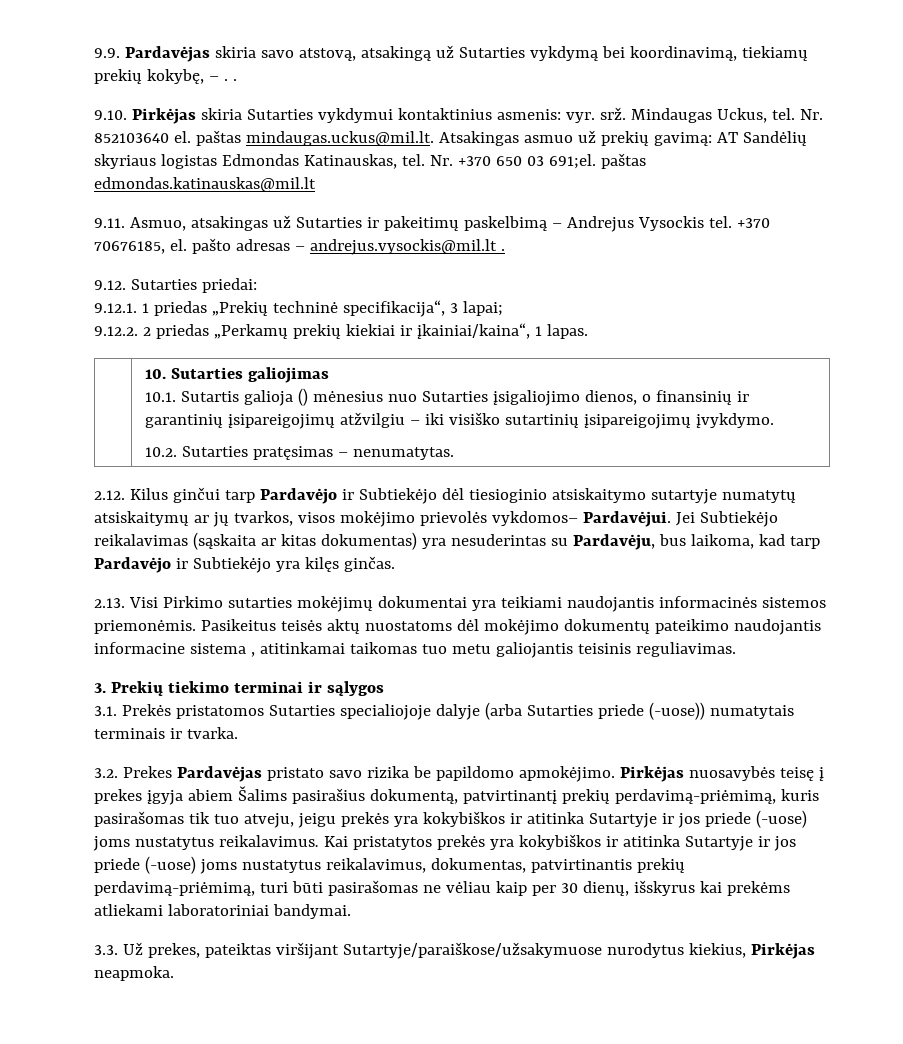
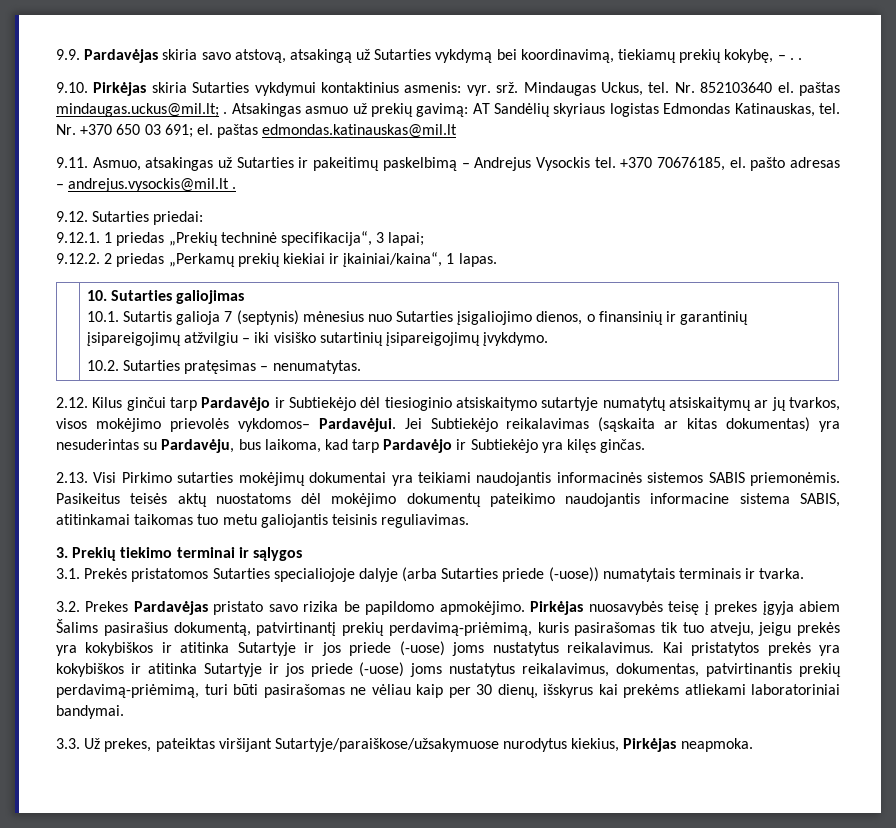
[245,131,434,146] mindaugas.uckus@mil.lt. -> [56,103,228,117] mindaugas.uckus@mil.lt; .
[548,154,596,169] 691;el. -> [164,124,213,138] 691; el.
[298,388,309,406] () -> [224,310,299,325] 7 (septynis)
(826, 602) none -> [708,472,745,483] SABIS
[250,652,255,657] , -> [799,493,840,507] SABIS,

